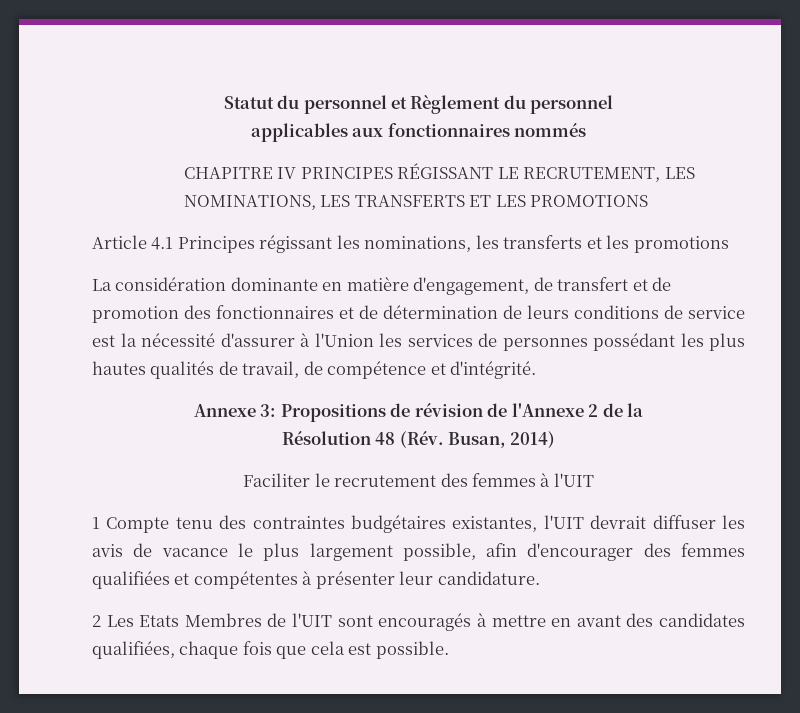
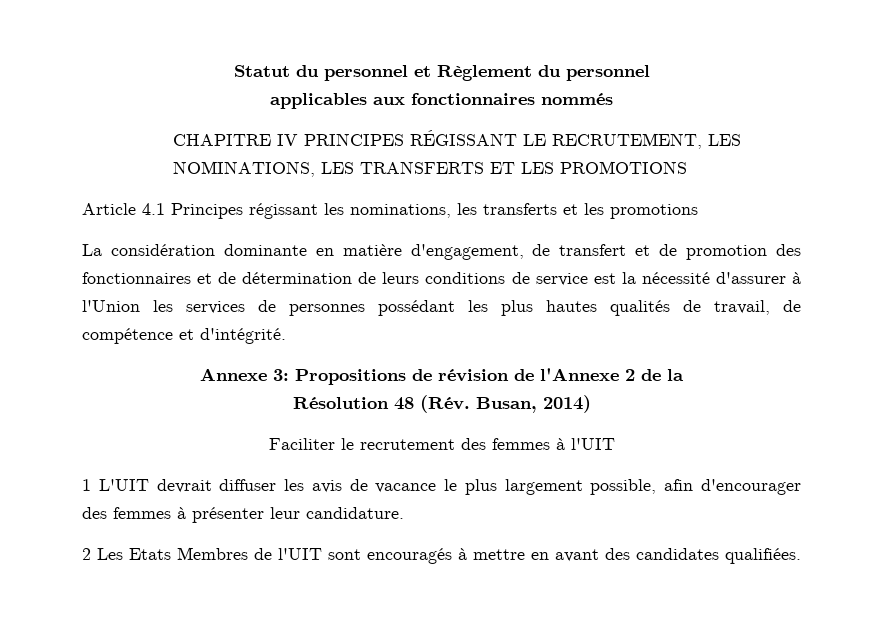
[106,515,584,533] Compte tenu des contraintes budgétaires existantes, l'UIT -> [98,479,149,491] L'UIT
[92,571,298,589] qualifiées et compétentes -> (171, 513) none
[92,641,449,659] qualifiées, chaque fois que cela est possible. -> [725,548,801,564] qualifiées.

